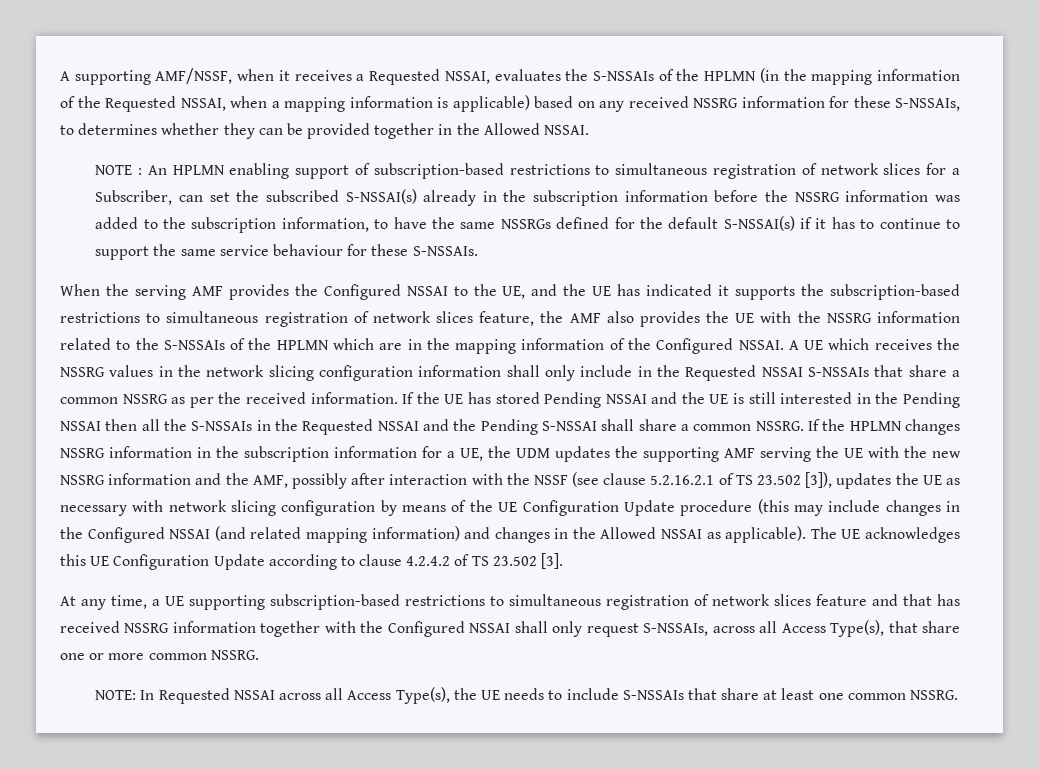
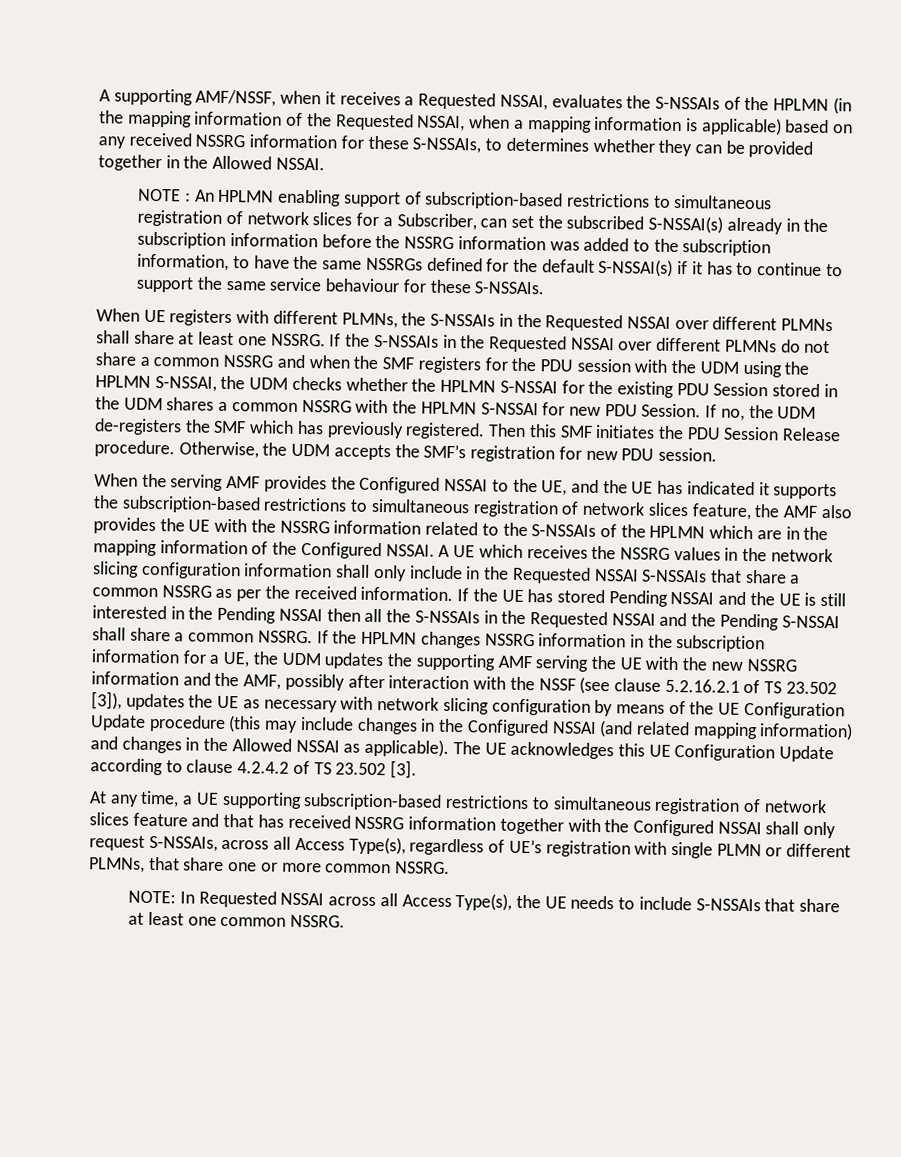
(478, 251) none -> [96,308,834,332] [96,330,831,354] [95,352,810,378] [95,375,838,398] [95,396,817,421] [94,418,842,442] [94,440,717,463] // When UE registers with different PLMNs, the S-NSSAIs in the Requested NSSAI over different PLMNs shall share at least one NSSRG. If the S-NSSAIs in the Requested NSSAI over different PLMNs do not share a common NSSRG and when the SMF registers for the PDU session with the UDM using the HPLMN S-NSSAI, the UDM checks whether the HPLMN S-NSSAI for the existing PDU Session stored in the UDM shares a common NSSRG with the HPLMN S-NSSAI for new PDU Session. If no, the UDM de-registers the SMF which has previously registered. Then this SMF initiates the PDU Session Release procedure. Otherwise, the UDM accepts the SMF’s registration for new PDU session.
(885, 628) none -> [409,838,852,859] [89,857,145,873] regardless of UE’s registration with single PLMN or different PLMNs,

